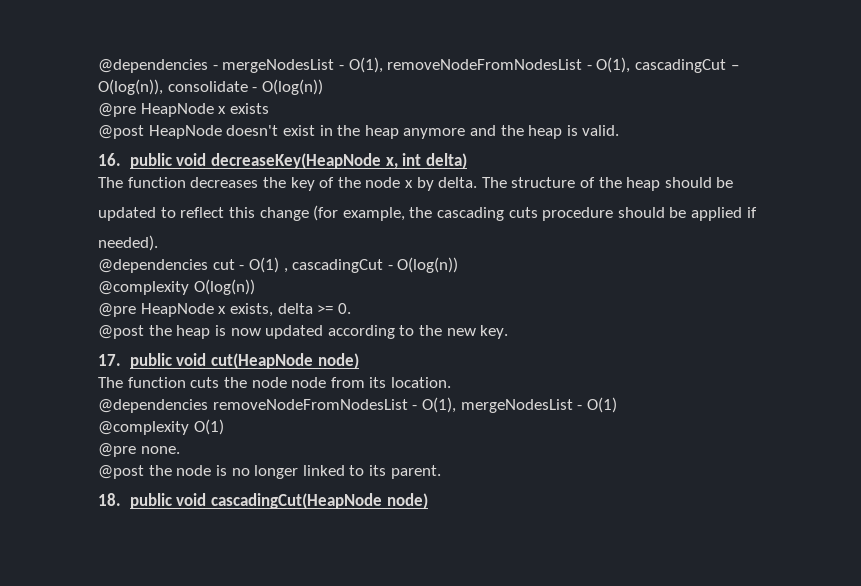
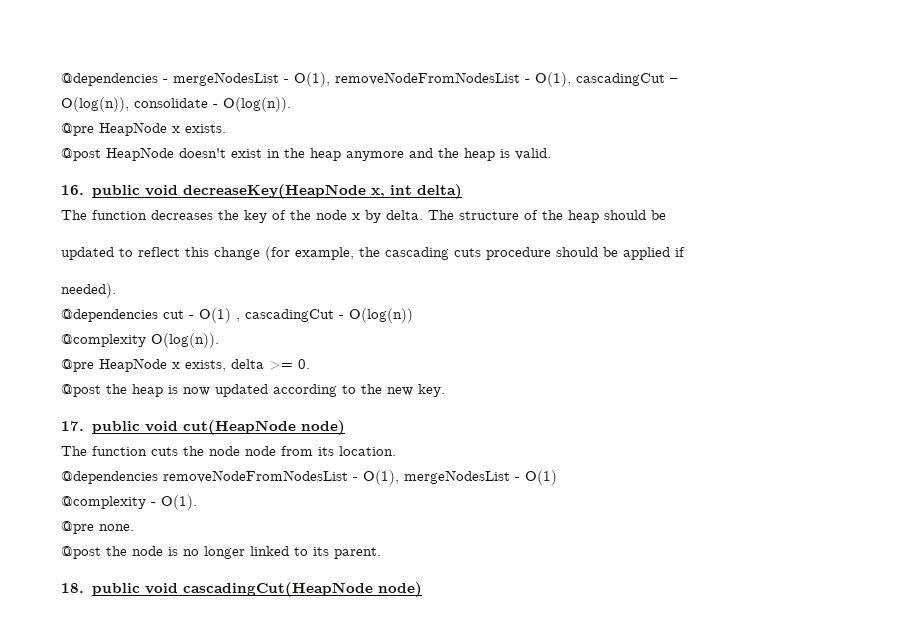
[262,79,324,95] [98,103,270,117] O(log(n)) // @pre HeapNode x exists -> [223,97,292,112] [61,122,227,136] O(log(n)). // @pre HeapNode x exists.
[193,279,255,295] O(log(n)) -> [151,333,220,348] O(log(n)).
[193,419,224,435] O(1) -> [151,495,198,510] - O(1).

